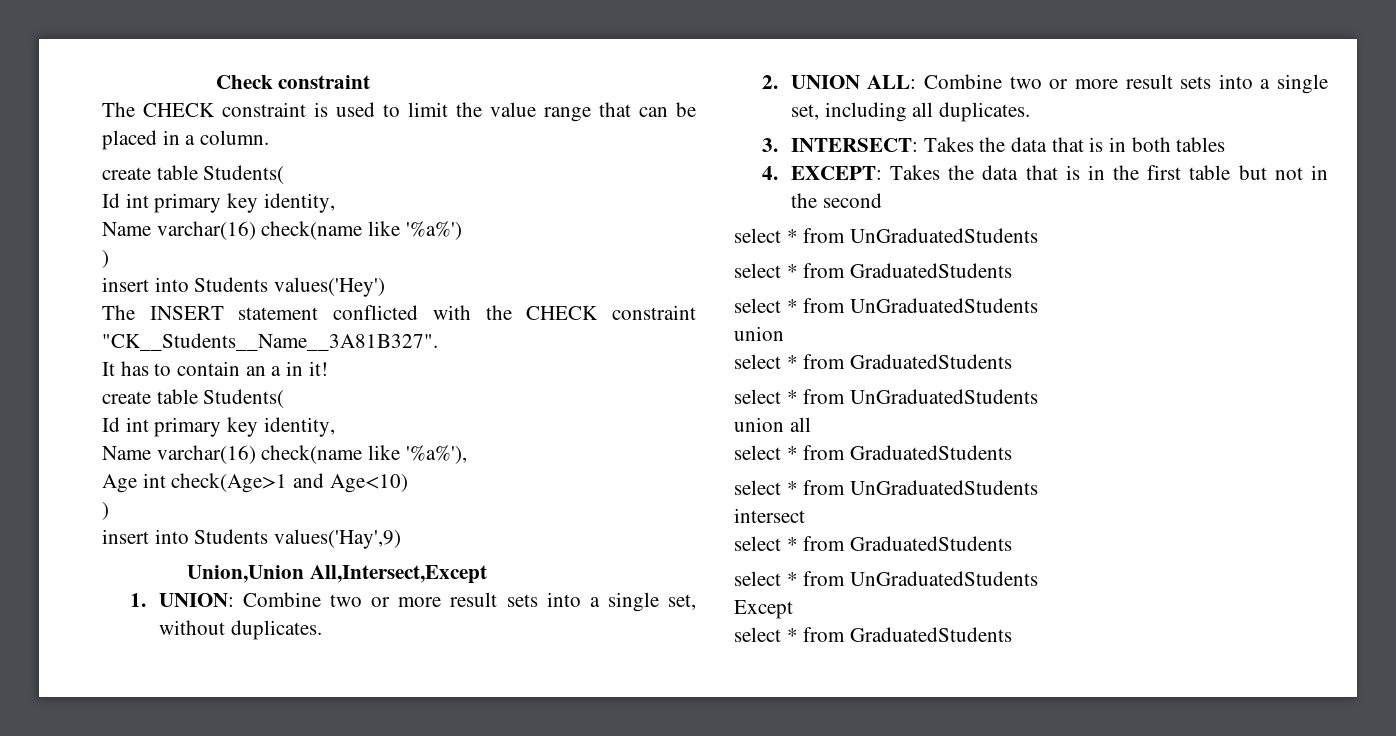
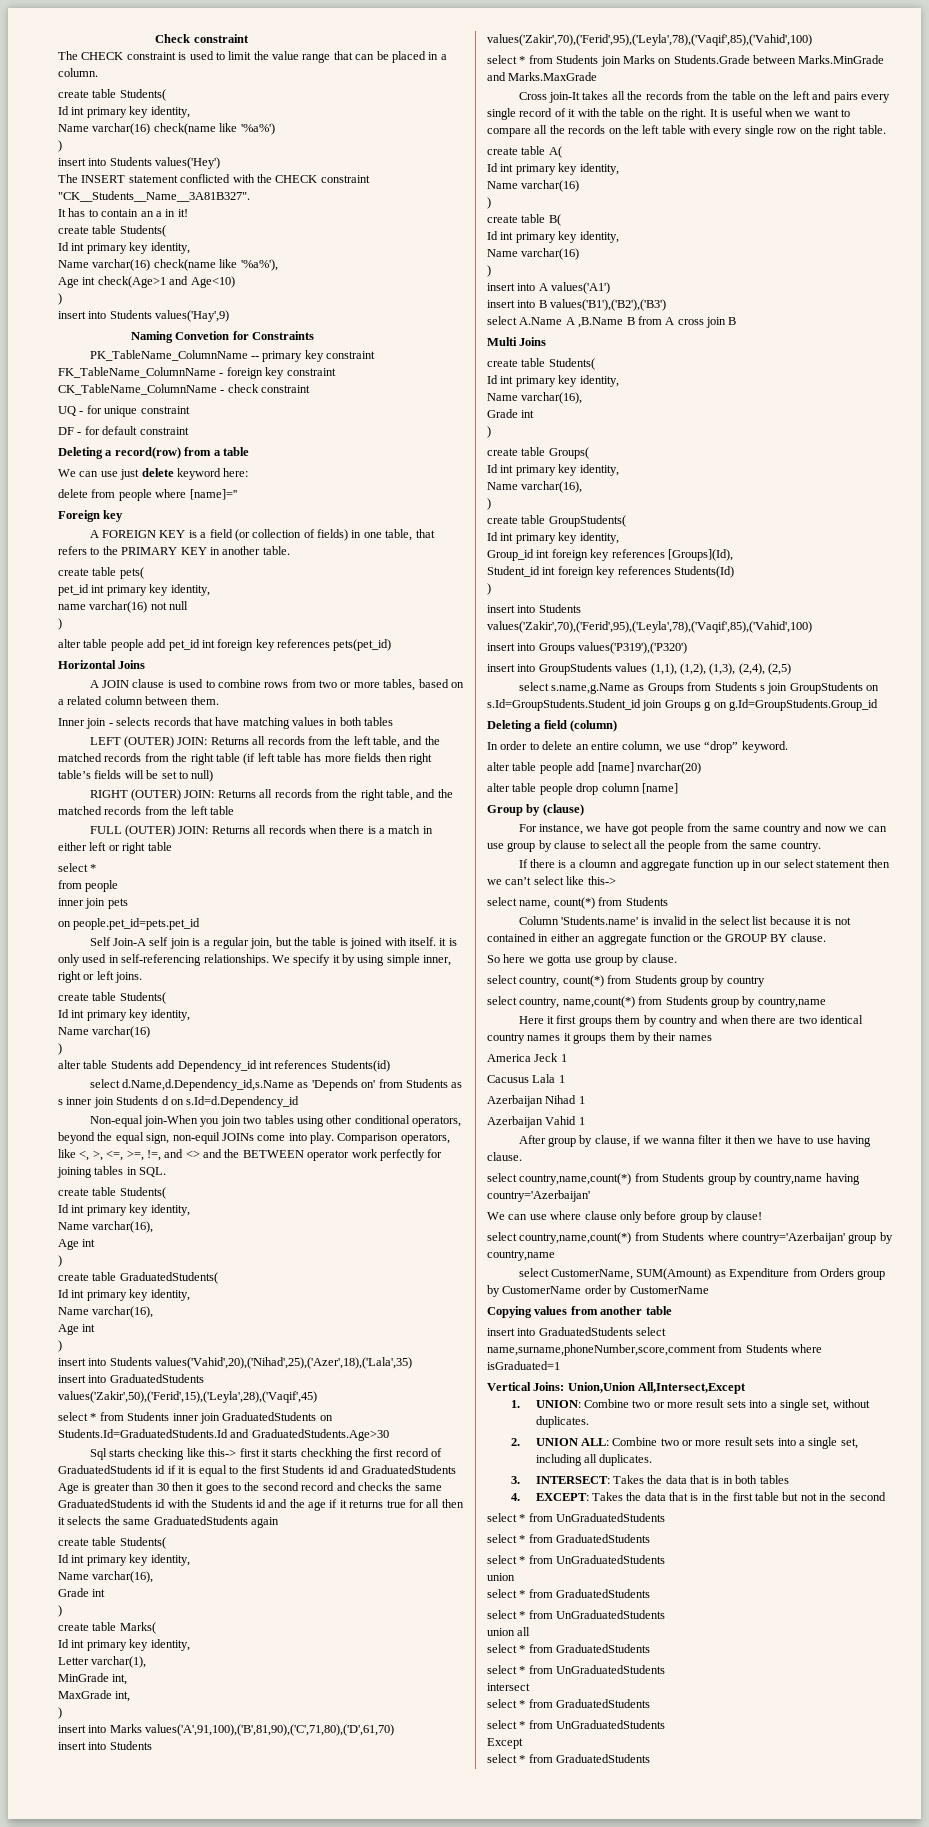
(402, 539) none -> [130,331,315,343] [89,350,376,362] [58,367,336,379] [58,384,311,395] [58,405,190,417] [58,426,189,435] [58,447,249,459] [58,468,249,480] [58,489,237,501] [58,510,124,522] [89,529,435,541] [58,546,290,555] [58,567,144,579] [58,584,210,596] [58,601,189,613] [58,618,62,630] [58,639,392,651] [58,660,146,669] [89,679,464,691] [58,696,219,705] [58,717,394,729] [89,736,440,748] [58,753,432,765] [58,770,214,782] [89,789,453,801] [58,806,234,815] [89,825,433,837] [58,842,172,854] [58,863,97,872] [58,880,119,892] [58,898,128,909] [58,918,201,930] [89,937,457,949] [58,954,452,966] [58,971,143,983] [58,992,166,1004] [58,1009,190,1021] [58,1026,151,1038] [58,1043,62,1055] [58,1060,390,1072] [89,1079,463,1091] [58,1096,300,1108] [89,1115,461,1127] [58,1132,450,1144] [58,1149,443,1161] [57,1166,167,1178] [58,1187,166,1199] [58,1204,190,1216] [58,1221,154,1233] [58,1239,96,1250] [58,1255,62,1267] [58,1272,218,1284] [58,1289,190,1301] [58,1306,154,1318] [58,1324,96,1335] [58,1340,62,1352] [58,1357,413,1369] [58,1374,204,1383] [58,1391,317,1403] [58,1412,333,1424] [58,1429,389,1441] [89,1448,443,1460] [58,1465,456,1477] [58,1482,442,1494] [58,1499,464,1511] [58,1516,279,1528] [58,1537,166,1549] [58,1554,190,1566] [58,1571,154,1583] [58,1588,106,1597] [58,1605,62,1617] [58,1622,156,1634] [58,1639,190,1651] [58,1656,147,1668] [58,1673,128,1685] [58,1690,131,1702] [58,1707,62,1719] [58,1724,395,1736] [58,1741,152,1750] [487,34,812,46] [487,55,885,67] [487,72,598,81] [518,91,890,103] [487,108,850,120] [487,125,886,137] [487,146,562,158] [487,163,619,175] [487,180,580,192] [487,197,491,209] [487,214,561,226] [487,231,619,243] [487,248,580,260] [487,265,491,277] [487,282,611,294] [487,299,667,311] [487,316,737,328] [487,337,547,346] [487,358,595,370] [487,375,619,387] [487,392,583,404] [487,409,535,418] [487,426,491,438] [487,447,589,459] [487,464,619,476] [487,481,583,493] [487,498,491,510] [487,515,626,527] [487,532,619,544] [487,549,733,561] [487,566,734,578] [487,583,491,595] [487,604,581,613] [487,621,812,633] [487,642,688,654] [487,663,791,675] [518,682,879,694] [487,699,878,711] [487,720,618,732] [487,741,788,753] [487,762,701,774] [487,783,678,795] [487,804,584,816] [518,823,887,835] [487,840,821,852] [518,859,890,871] [487,876,616,885] [487,897,668,909] [518,916,851,925] [487,933,826,945] [487,954,677,966] [487,975,765,987] [487,996,826,1008] [518,1015,864,1027] [487,1032,712,1044] [487,1053,567,1062] [487,1074,565,1083] [487,1095,585,1107] [487,1116,585,1128] [518,1135,871,1147] [487,1152,522,1161] [487,1173,860,1185] [487,1190,590,1202] [487,1211,763,1223] [487,1232,893,1244] [487,1250,555,1261] [518,1268,886,1280] [487,1285,709,1297] [487,1306,672,1318] [487,1327,667,1336] [487,1344,823,1356] [487,1361,560,1370] [487,1382,565,1391] Naming Convetion for Constraints // PK_TableName_ColumnName -- primary key constraint FK_TableName_ColumnName - foreign key constraint CK_TableName_ColumnName - check constraint // UQ - for unique constraint // DF - for default constraint // Deleting a record(row) from a table // We can use just delete keyword here: // delete from people where [name]='' // Foreign key // A FOREIGN KEY is a field (or collection of fields) in one table, that refers to the PRIMARY KEY in another table. // create table pets( // pet_id int primary key identity, // name varchar(16) not null // ) // alter table people add pet_id int foreign key references pets(pet_id) // Horizontal Joins // A JOIN clause is used to combine rows from two or more tables, based on a related column between them. // Inner join - selects records that have matching values in both tables // LEFT (OUTER) JOIN: Returns all records from the left table, and the matched records from the right table (if left table has more fields then right table’s fields will be set to null) // RIGHT (OUTER) JOIN: Returns all records from the right table, and the matched records from the left table // FULL (OUTER) JOIN: Returns all records when there is a match in either left or right table // select * // from people // inner join pets // on people.pet_id=pets.pet_id // Self Join-A self join is a regular join, but the table is joined with itself. it is only used in self-referencing relationships. We specify it by using simple inner, right or left joins. // create table Students( // Id int primary key identity, // Name varchar(16) // ) // alter table Students add Dependency_id int references Students(id) // select d.Name,d.Dependency_id,s.Name as 'Depends on' from Students as s inner join Students d on s.Id=d.Dependency_id // Non-equal join-When you join two tables using other conditional operators, beyond the equal sign, non-equil JOINs come into play. Comparison operators, like <, >, <=, >=, !=, and <> and the BETWEEN operator work perfectly for joining tables in SQL. // create table Students( // Id int primary key identity, // Name varchar(16), // Age int // ) // create table GraduatedStudents( // Id int primary key identity, // Name varchar(16), // Age int // ) // insert into Students values('Vahid',20),('Nihad',25),('Azer',18),('Lala',35) // insert into GraduatedStudents values('Zakir',50),('Ferid',15),('Leyla',28),('Vaqif',45) // select * from Students inner join GraduatedStudents on Students.Id=GraduatedStudents.Id and GraduatedStudents.Age>30 // Sql starts checking like this-> first it starts checkhing the first record of GraduatedStudents id if it is equal to the first Students id and GraduatedStudents Age is greater than 30 then it goes to the second record and checks the same GraduatedStudents id with the Students id and the age if it returns true for all then it selects the same GraduatedStudents again // create table Students( // Id int primary key identity, // Name varchar(16), // Grade int // ) // create table Marks( // Id int primary key identity, // Letter varchar(1), // MinGrade int, // MaxGrade int, // ) // insert into Marks values('A',91,100),('B',81,90),('C',71,80),('D',61,70) // insert into Students values('Zakir',70),('Ferid',95),('Leyla',78),('Vaqif',85),('Vahid',100) // select * from Students join Marks on Students.Grade between Marks.MinGrade and Marks.MaxGrade // Cross join-It takes all the records from the table on the left and pairs every single record of it with the table on the right. It is useful when we want to compare all the records on the left table with every single row on the right table. // create table A( // Id int primary key identity, // Name varchar(16) // ) // create table B( // Id int primary key identity, // Name varchar(16) // ) // insert into A values('A1') // insert into B values('B1'),('B2'),('B3') // select A.Name A ,B.Name B from A cross join B // Multi Joins // create table Students( // Id int primary key identity, // Name varchar(16), // Grade int // ) // create table Groups( // Id int primary key identity, // Name varchar(16), // ) // create table GroupStudents( // Id int primary key identity, // Group_id int foreign key references [Groups](Id), // Student_id int foreign key references Students(Id) // ) // insert into Students values('Zakir',70),('Ferid',95),('Leyla',78),('Vaqif',85),('Vahid',100) // insert into Groups values('P319'),('P320') // insert into GroupStudents values (1,1), (1,2), (1,3), (2,4), (2,5) // select s.name,g.Name as Groups from Students s join GroupStudents on s.Id=GroupStudents.Student_id join Groups g on g.Id=GroupStudents.Group_id // Deleting a field (column) // In order to delete an entire column, we use “drop” keyword. // alter table people add [name] nvarchar(20) // alter table people drop column [name] // Group by (clause) // For instance, we have got people from the same country and now we can use group by clause to select all the people from the same country. // If there is a cloumn and aggregate function up in our select statement then we can’t select like this-> // select name, count(*) from Students // Column 'Students.name' is invalid in the select list because it is not contained in either an aggregate function or the GROUP BY clause. // So here we gotta use group by clause. // select country, count(*) from Students group by country // select country, name,count(*) from Students group by country,name // Here it first groups them by country and when there are two identical country names it groups them by their names // America Jeck 1 // Cacusus Lala 1 // Azerbaijan Nihad 1 // Azerbaijan Vahid 1 // After group by clause, if we wanna filter it then we have to use having clause. // select country,name,count(*) from Students group by country,name having country='Azerbaijan' // We can use where clause only before group by clause! // select country,name,count(*) from Students where country='Azerbaijan' group by country,name // select CustomerName, SUM(Amount) as Expenditure from Orders group by CustomerName order by CustomerName // Copying values from another table // insert into GraduatedStudents select name,surname,phoneNumber,score,comment from Students where isGraduated=1 // Vertical Joins:

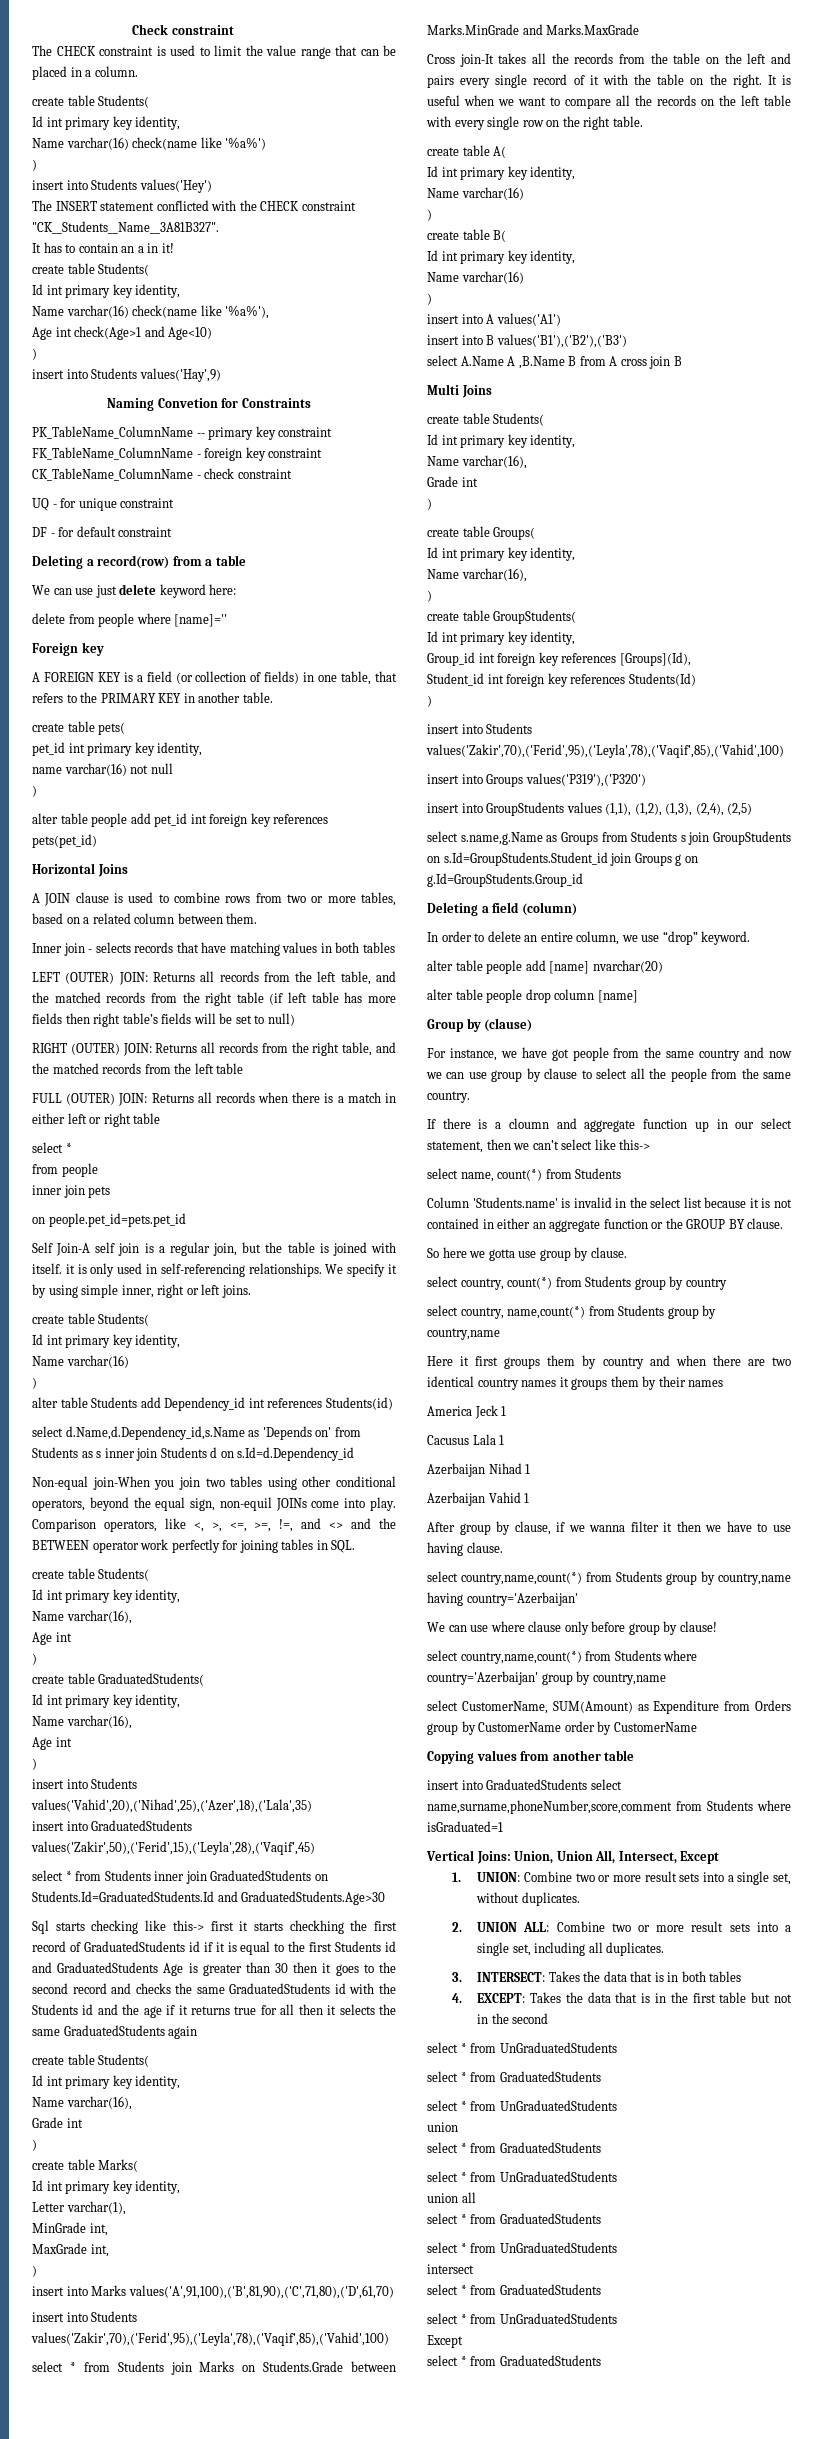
[816,860,866,868] statement -> [427,1141,483,1153] statement,
[567,1382,747,1394] Union,Union All,Intersect,Except -> [514,1850,720,1864] Union, Union All, Intersect, Except

